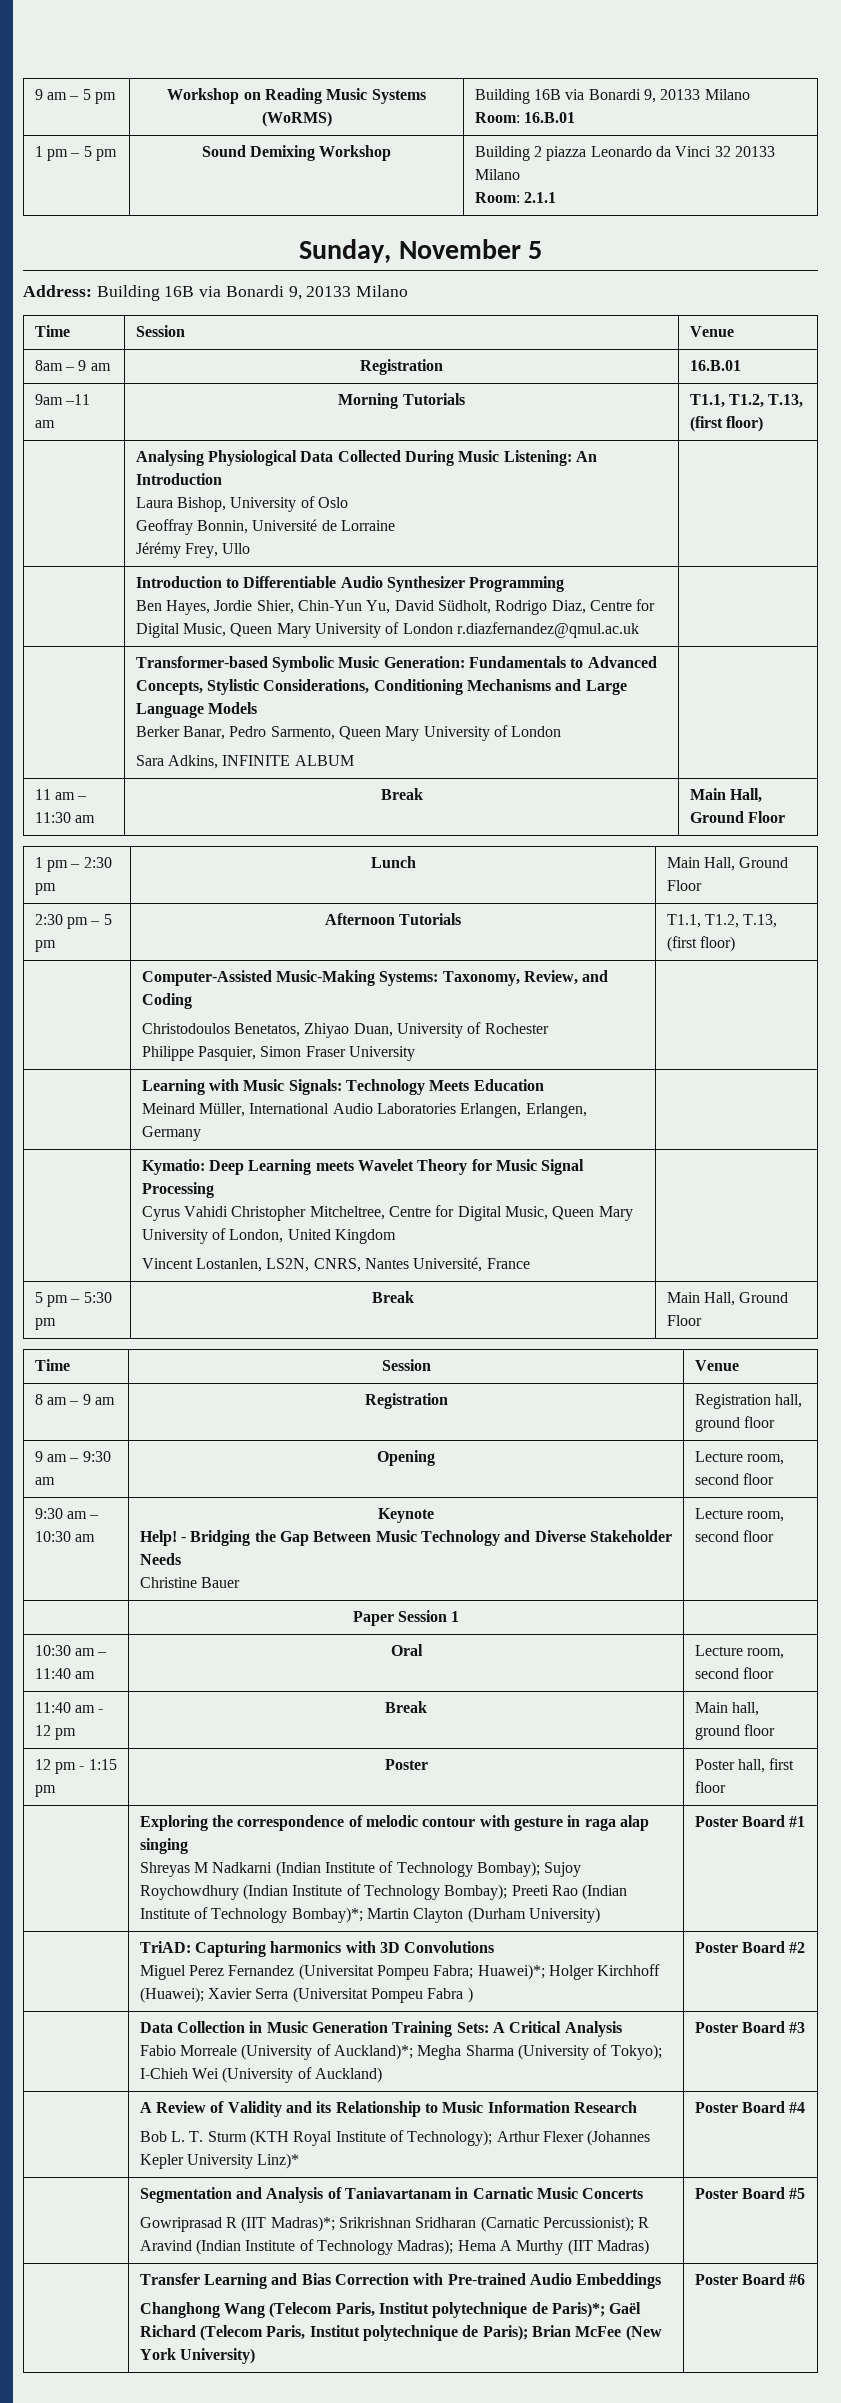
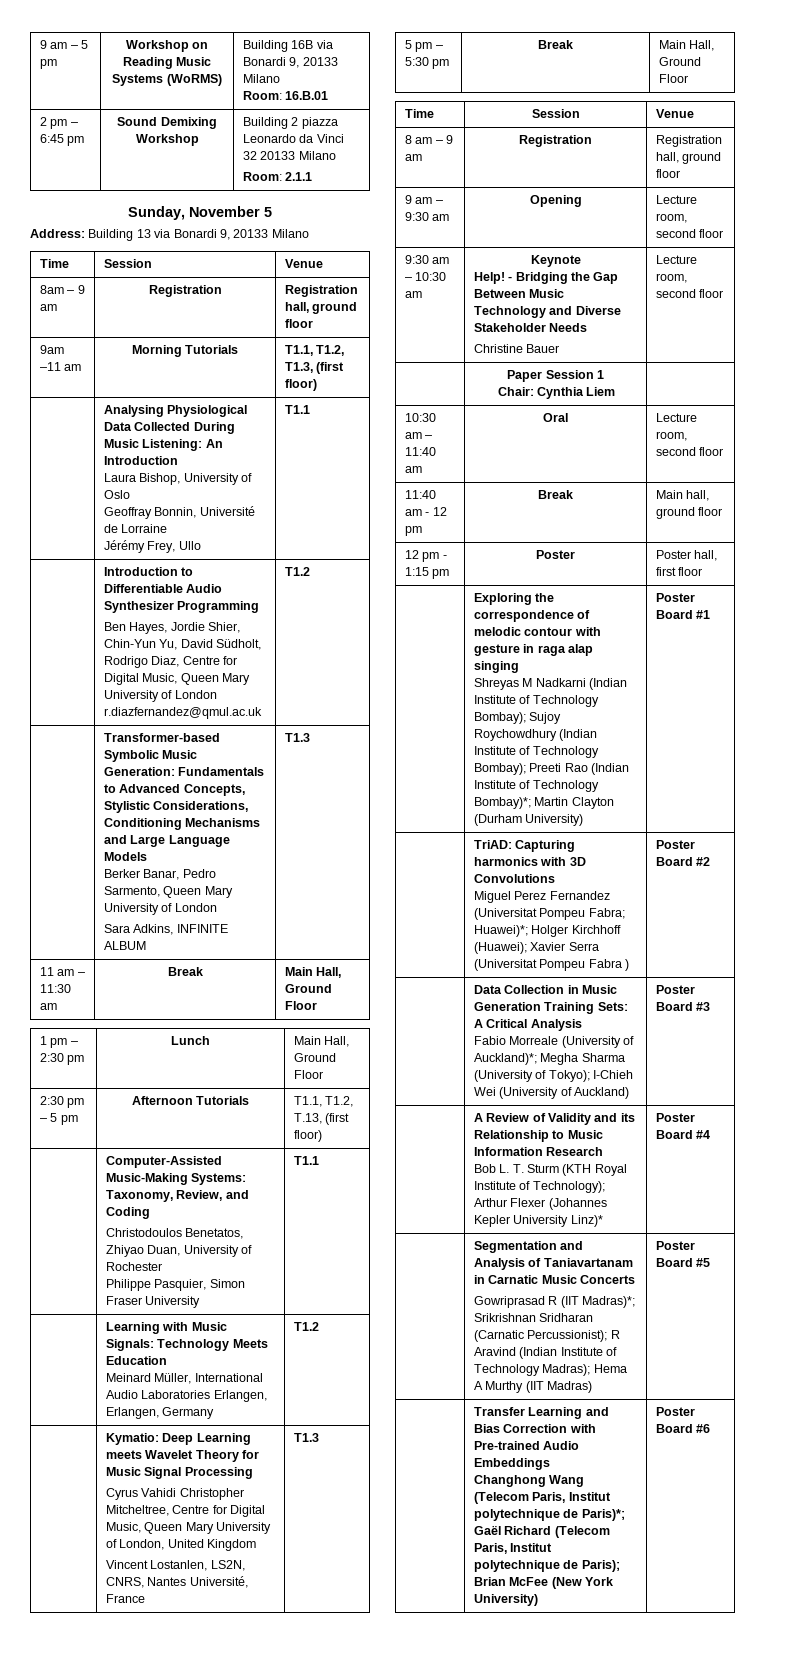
[34,146,92,161] 1 pm – 5 -> [39,117,78,129] [39,134,64,143] 2 pm – 6:45
[164,286,195,297] 16B -> [136,229,151,238] 13
[689,360,741,371] 16.B.01 -> [284,285,358,297] [284,302,358,314] [284,319,313,328] Registration hall, ground floor
[768,394,804,408] T.13, -> [284,362,313,373] T1.3,
(251, 548) none -> [284,405,310,414] T1.1
(639, 630) none -> [284,567,310,576] T1.2
(354, 760) none -> [284,733,310,742] T1.3
(415, 1053) none -> [293,1156,319,1165] T1.1
(201, 1133) none -> [293,1322,319,1331] T1.2
(530, 1263) none -> [293,1433,319,1442] T1.3
(460, 1616) none -> [497,387,616,399] // Chair: Cynthia Liem

